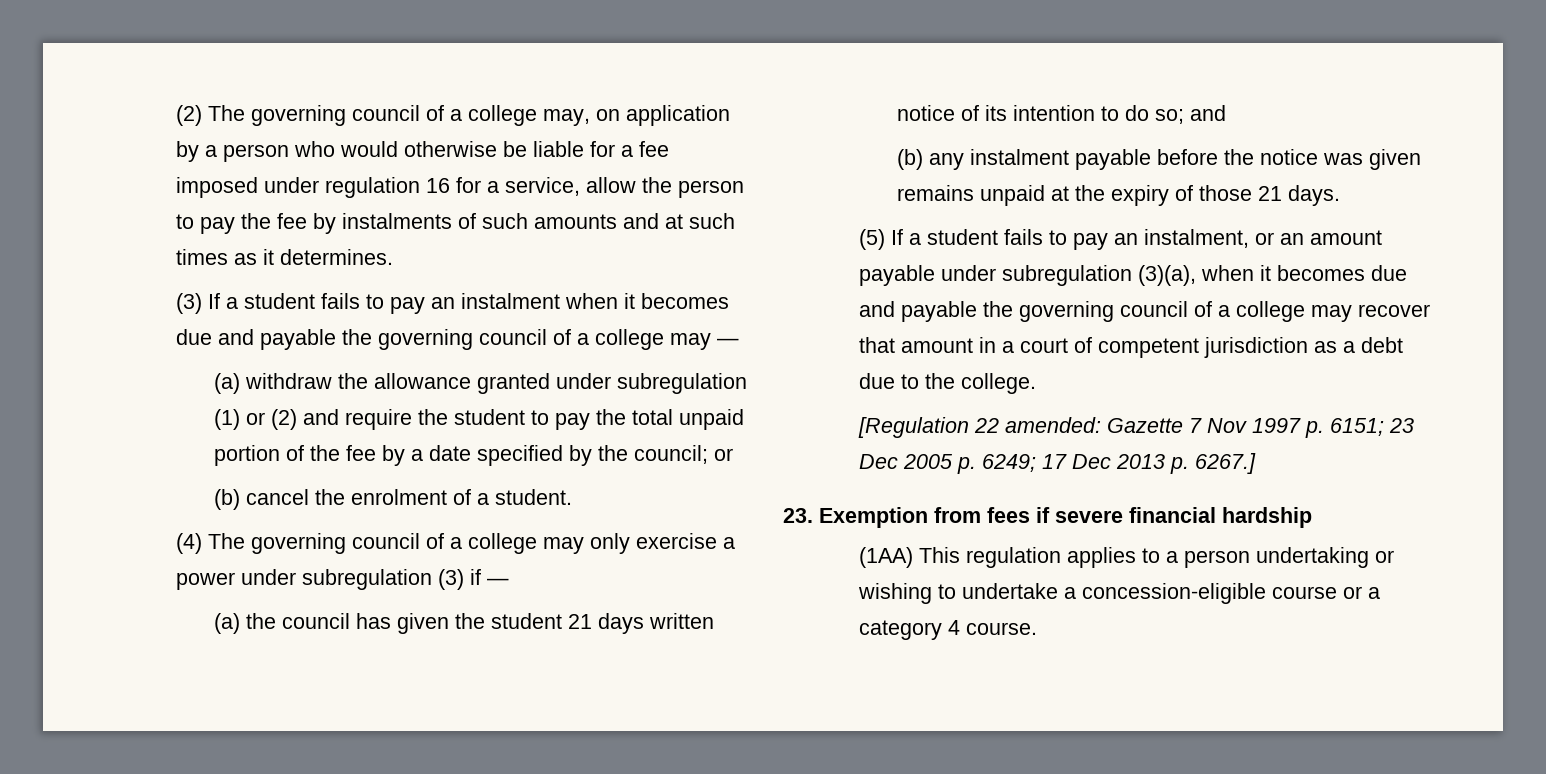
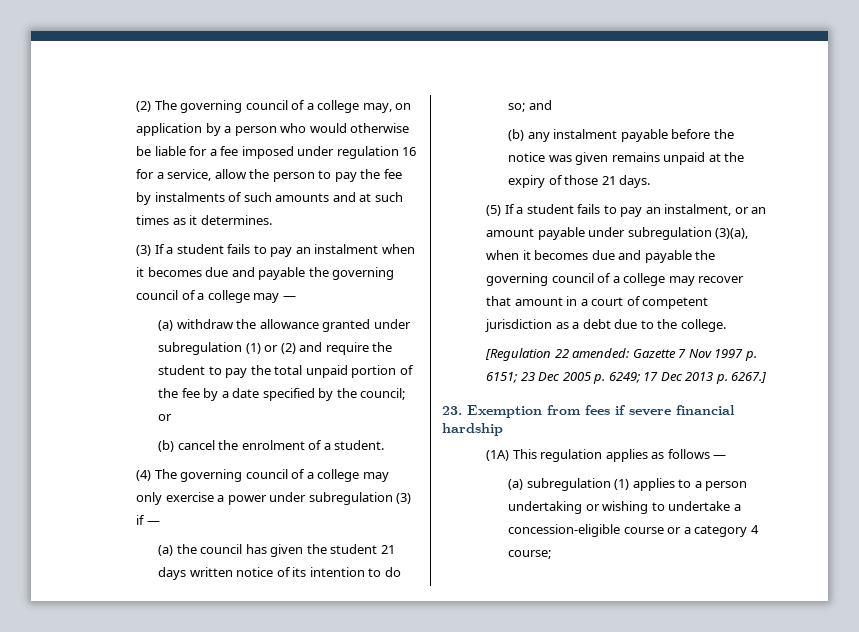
[858,547,913,568] (1AA) -> [486,450,510,461] (1A)
(1136, 557) none -> [651,449,727,459] [508,478,675,491] as follows — // (a) subregulation (1) applies
[965,622,1037,635] course. -> [508,550,552,559] course;

